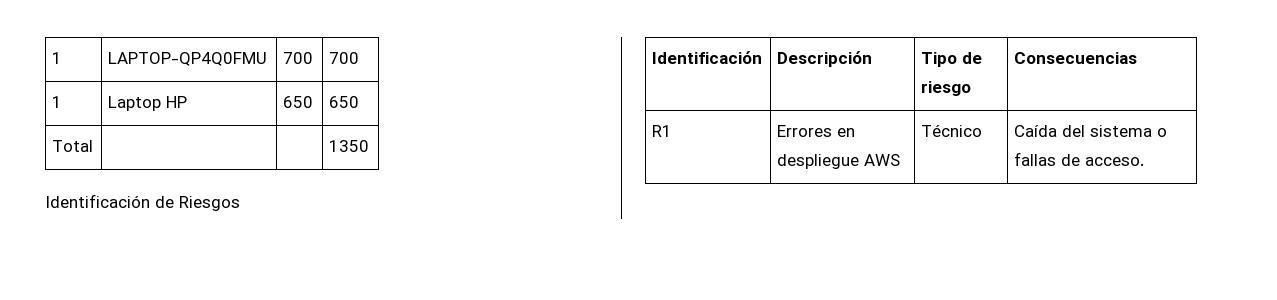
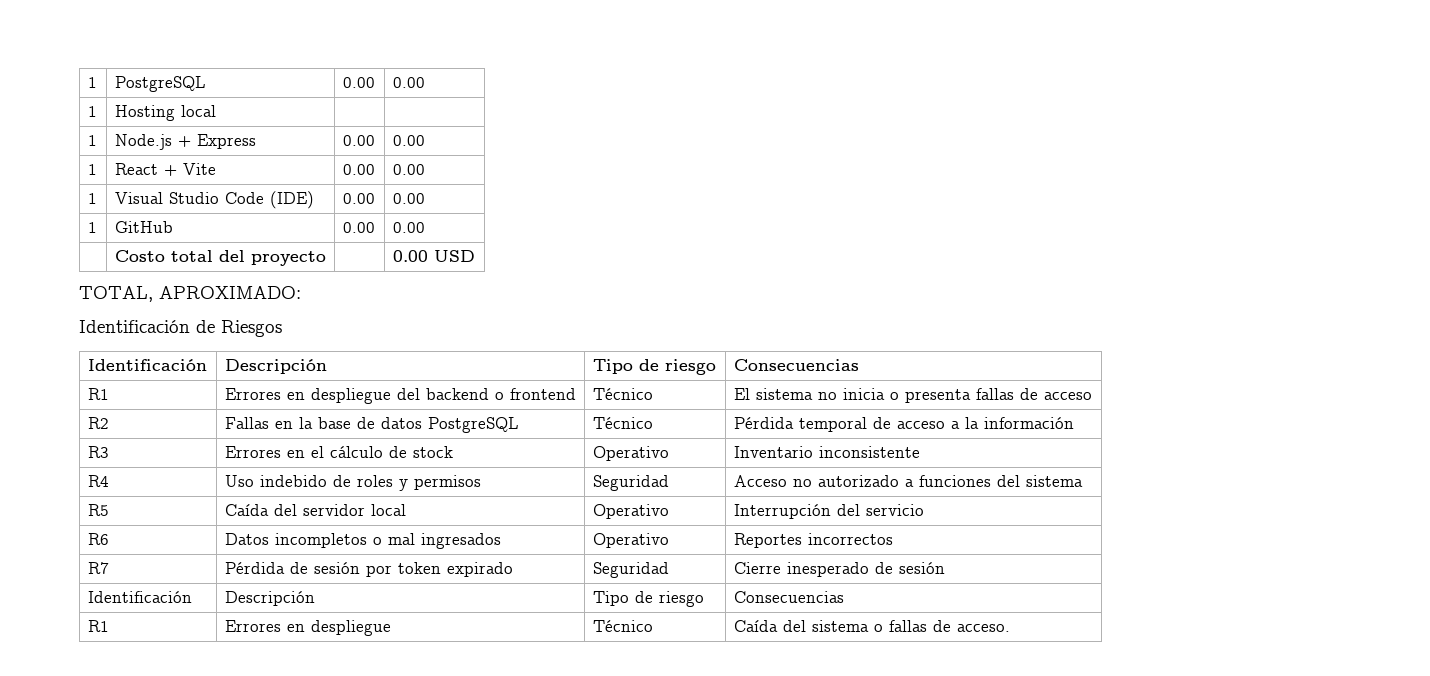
[52,52,63,64] [108,52,268,66] [283,52,314,64] [329,52,360,64] [52,96,63,108] [108,96,188,111] [283,96,314,108] [329,96,360,108] [52,140,94,152] [329,140,370,152] 1 | LAPTOP-QP4Q0FMU | 700 | 700 // 1 | Laptop HP | 650 | 650 // Total | | | 1350 -> [87,77,97,88] [114,76,206,92] [342,77,375,88] [392,77,425,88] [87,106,97,117] [114,105,216,121] [87,135,97,146] [114,134,256,150] [342,135,375,146] [392,135,425,146] [87,164,97,175] [114,163,216,176] [342,164,375,175] [392,164,425,175] [87,193,97,204] [114,191,314,209] [342,193,375,204] [392,193,425,204] [87,222,97,233] [114,221,173,233] [342,222,375,233] [392,222,425,233] [114,250,326,266] [392,250,475,262] [79,286,301,302] 1 | PostgreSQL | 0.00 | 0.00 // 1 | Hosting local | | // 1 | Node.js + Express | 0.00 | 0.00 // 1 | React + Vite | 0.00 | 0.00 // 1 | Visual Studio Code (IDE) | 0.00 | 0.00 // 1 | GitHub | 0.00 | 0.00 // | Costo total del proyecto | | 0.00 USD // TOTAL, APROXIMADO:
[864,154,901,166] AWS -> [396,388,576,400] [592,388,653,400] [733,388,1092,403] [87,417,109,429] [224,417,519,433] [592,417,653,429] [733,417,1074,432] [87,446,109,458] [224,446,453,458] [592,446,669,461] [733,446,920,458] [87,475,109,487] [224,475,481,491] [592,475,669,491] [733,475,1083,487] [87,504,109,516] [224,504,406,516] [592,504,669,519] [733,504,924,519] [87,533,109,545] [224,533,501,549] [592,533,669,548] [733,533,893,548] [87,562,109,574] [224,562,513,577] [592,562,669,578] [733,562,945,577] [87,591,192,603] [224,591,315,606] [592,591,704,607] [733,591,844,603] [87,620,109,632] [224,620,391,636] del backend o frontend | Técnico | El sistema no inicia o presenta fallas de acceso // R2 | Fallas en la base de datos PostgreSQL | Técnico | Pérdida temporal de acceso a la información // R3 | Errores en el cálculo de stock | Operativo | Inventario inconsistente // R4 | Uso indebido de roles y permisos | Seguridad | Acceso no autorizado a funciones del sistema // R5 | Caída del servidor local | Operativo | Interrupción del servicio // R6 | Datos incompletos o mal ingresados | Operativo | Reportes incorrectos // R7 | Pérdida de sesión por token expirado | Seguridad | Cierre inesperado de sesión // Identificación | Descripción | Tipo de riesgo | Consecuencias // R1 | Errores en despliegue

